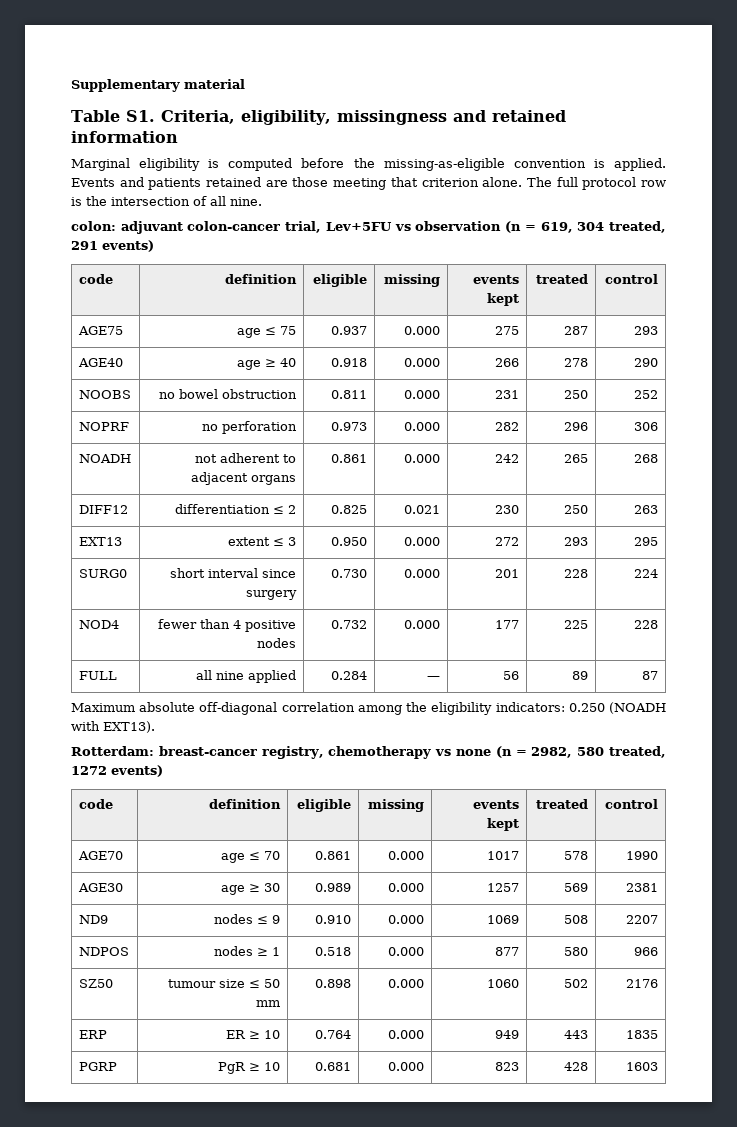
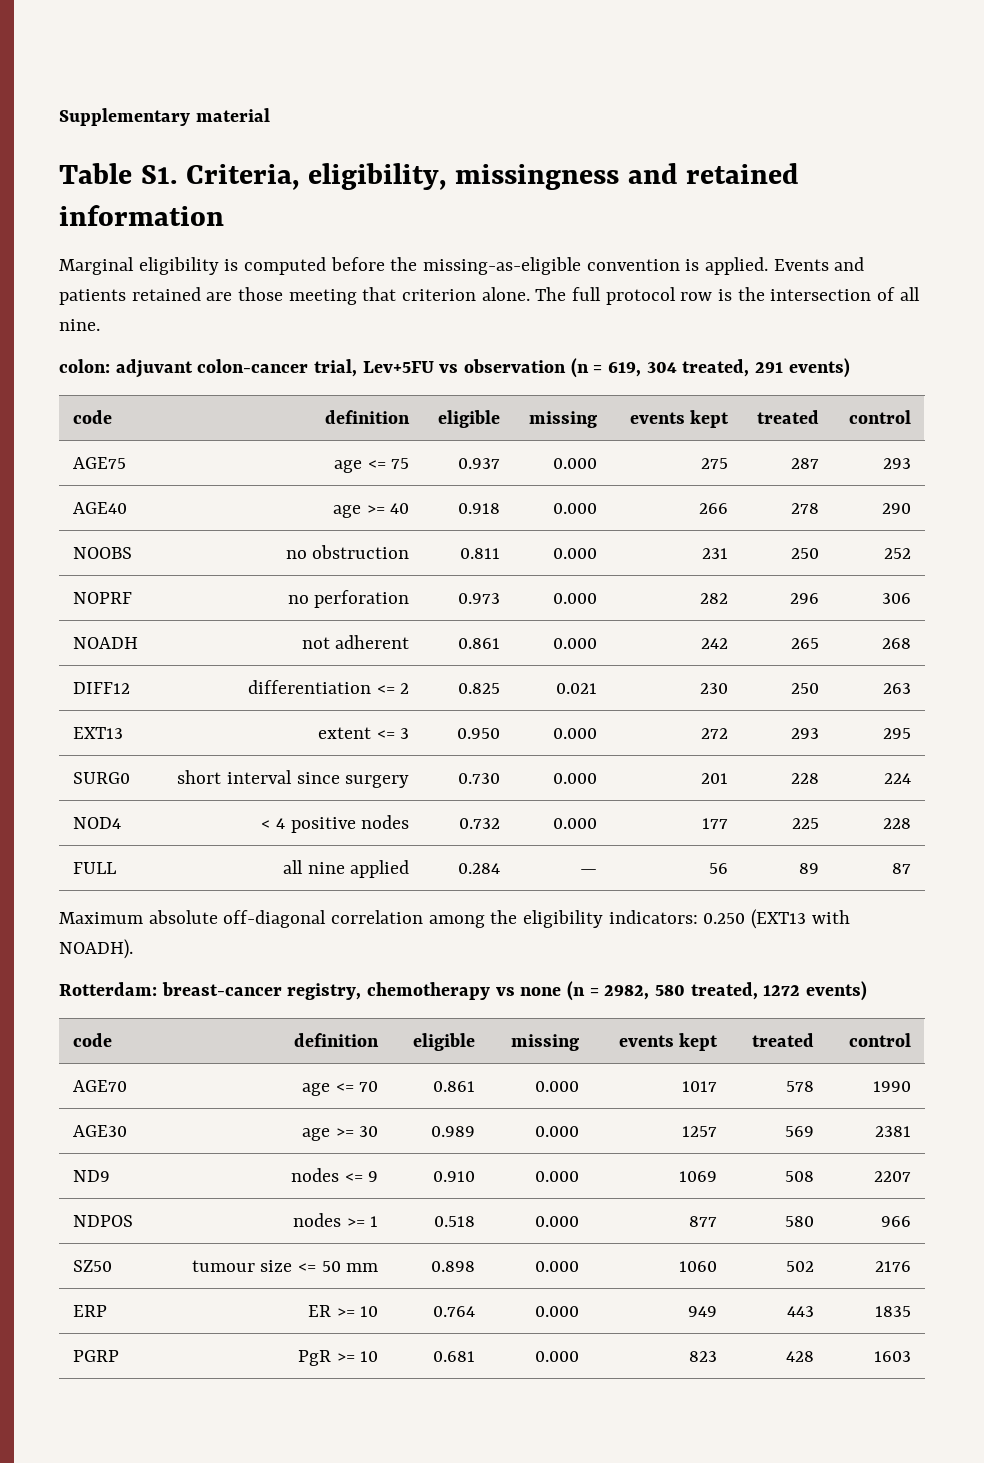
[265,327,277,335] ≤ -> [367,460,386,469] <=
[265,359,277,367] ≥ -> [366,505,385,514] >=
[179,389,219,399] bowel -> (307, 554) none
[283,454,297,463] [191,472,297,485] to adjacent organs -> (410, 642) none
[273,506,285,514] ≤ -> [376,685,395,694] <=
[273,538,285,546] ≤ -> [376,730,395,739] <=
[158,619,231,629] fewer than -> [261,820,271,829] <
[609,702,666,714] [71,721,155,733] (NOADH with EXT13). -> [751,909,850,929] [59,939,133,959] (EXT13 with NOADH).
[249,852,261,860] ≤ -> [335,1083,354,1092] <=
[249,884,261,892] ≥ -> [335,1128,354,1137] >=
[257,916,269,924] ≤ -> [344,1173,363,1182] <=
[257,948,269,956] ≥ -> [346,1218,365,1227] >=
[249,980,261,988] ≤ -> [298,1263,317,1272] <=
[249,1031,261,1039] ≥ -> [336,1308,355,1317] >=
[249,1063,261,1071] ≥ -> [336,1353,355,1362] >=

